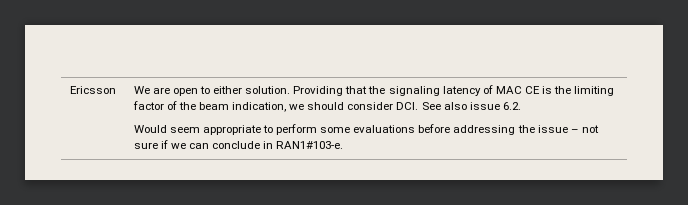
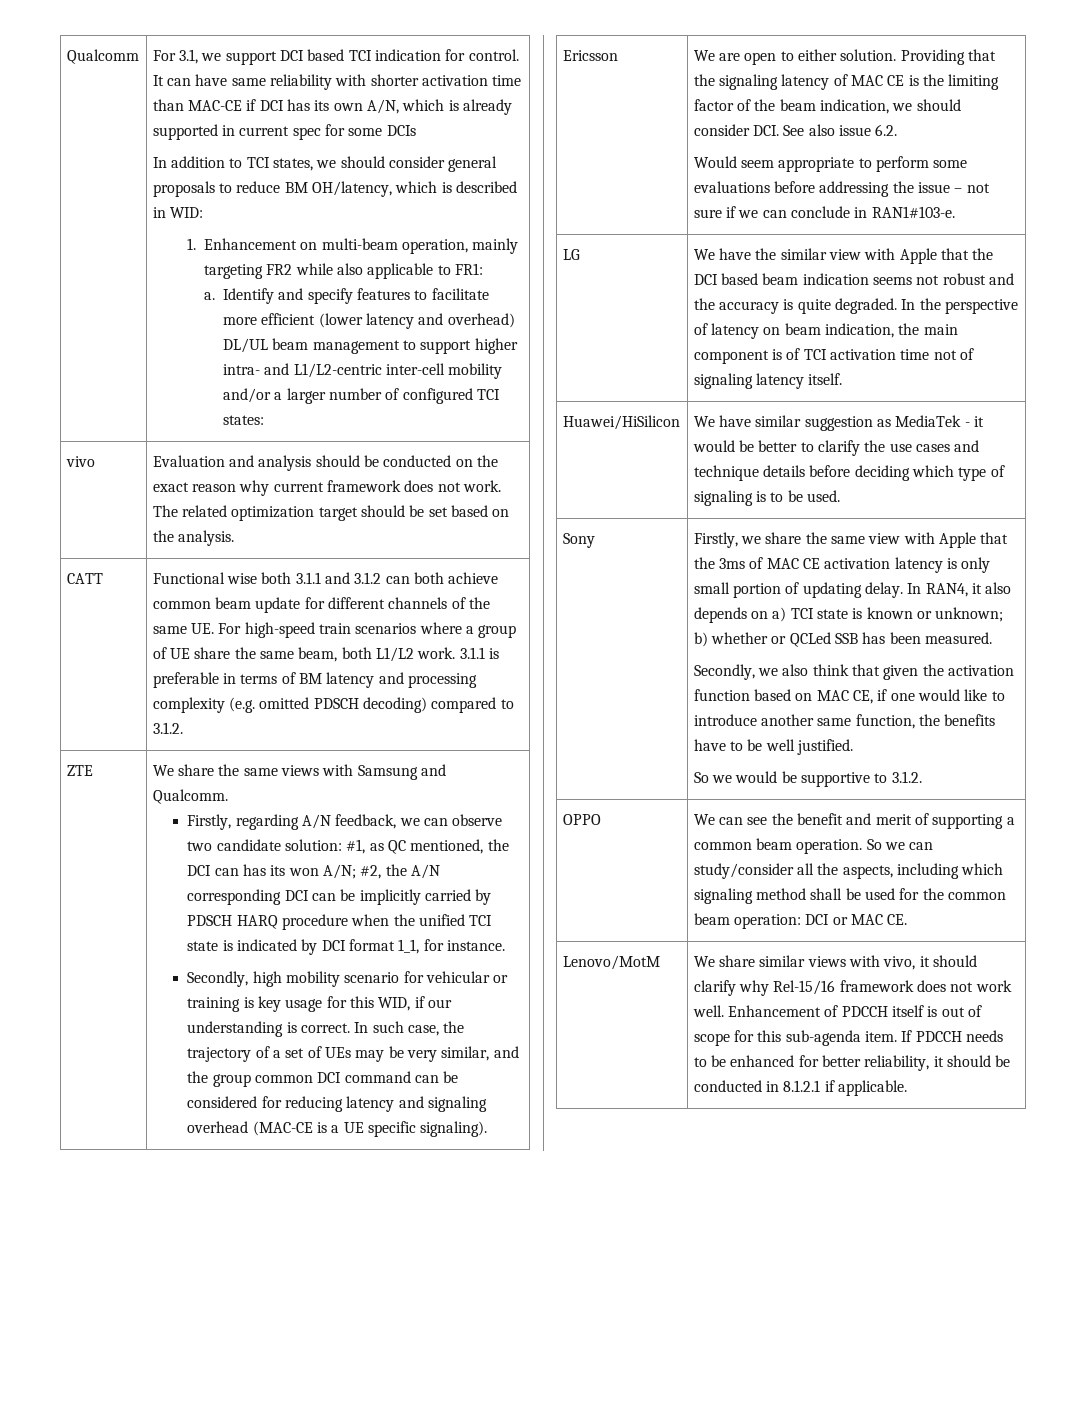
(69, 90) none -> [66,49,139,64] [152,49,519,65] [152,74,522,90] [152,99,512,115] [152,124,416,140] [152,156,498,172] [152,181,517,197] [152,207,203,218] [186,238,519,254] [203,263,483,279] [204,288,489,304] [223,313,515,329] [223,338,518,354] [223,363,503,379] [223,388,501,404] [223,415,265,425] [65,456,95,467] [152,455,498,471] [152,480,501,496] [152,505,510,521] [152,530,234,546] [66,573,103,584] [152,572,499,584] [152,597,490,613] [152,622,517,638] [152,647,499,662] [152,672,477,688] [152,697,514,713] [152,722,183,734] [66,765,93,776] [152,764,446,780] [152,789,228,804] [187,814,503,830] [187,839,509,854] [187,864,440,879] [187,889,492,905] [187,914,493,930] [187,939,505,955] [187,971,509,987] [187,996,452,1012] [187,1021,465,1037] [187,1046,519,1062] [187,1071,459,1087] [187,1096,488,1112] [187,1121,488,1137] Qualcomm | For 3.1, we support DCI based TCI indication for control. It can have same reliability with shorter activation time than MAC-CE if DCI has its own A/N, which is already supported in current spec for some DCIs // In addition to TCI states, we should consider general proposals to reduce BM OH/latency, which is described in WID: // 1. Enhancement on multi-beam operation, mainly targeting FR2 while also applicable to FR1: // a. Identify and specify features to facilitate more efficient (lower latency and overhead) DL/UL beam management to support higher intra- and L1/L2-centric inter-cell mobility and/or a larger number of configured TCI states: // vivo | Evaluation and analysis should be conducted on the exact reason why current framework does not work. The related optimization target should be set based on the analysis. // CATT | Functional wise both 3.1.1 and 3.1.2 can both achieve common beam update for different channels of the same UE. For high-speed train scenarios where a group of UE share the same beam, both L1/L2 work. 3.1.1 is preferable in terms of BM latency and processing complexity (e.g. omitted PDSCH decoding) compared to 3.1.2. // ZTE | We share the same views with Samsung and Qualcomm. // Firstly, regarding A/N feedback, we can observe two candidate solution: #1, as QC mentioned, the DCI can has its won A/N; #2, the A/N corresponding DCI can be implicitly carried by PDSCH HARQ procedure when the unified TCI state is indicated by DCI format 1_1, for instance. // Secondly, high mobility scenario for vehicular or training is key usage for this WID, if our understanding is correct. In such case, the trajectory of a set of UEs may be very similar, and the group common DCI command can be considered for reducing latency and signaling overhead (MAC-CE is a UE specific signaling). //
(344, 145) none -> [562,249,580,260] [693,248,994,264] [693,273,1014,285] [693,298,1018,314] [693,323,958,339] [693,348,974,364] [693,373,843,389] [562,415,680,430] [693,415,984,431] [692,440,980,456] [693,465,1005,481] [693,490,840,506] [562,533,595,548] [693,532,1009,548] [693,557,991,573] [693,582,1012,598] [693,607,1004,623] [693,632,992,647] [693,664,1014,680] [693,689,1005,704] [693,714,996,729] [693,739,853,755] [693,771,922,787] [562,814,601,825] [693,813,1015,829] [693,838,934,854] [693,863,1004,879] [693,888,1006,904] [693,913,908,929] [562,955,660,970] [693,955,977,970] [693,980,1012,996] [692,1005,982,1017] [693,1030,1003,1046] [693,1055,1011,1071] [693,1080,907,1096] // LG | We have the similar view with Apple that the DCI based beam indication seems not robust and the accuracy is quite degraded. In the perspective of latency on beam indication, the main component is of TCI activation time not of signaling latency itself. // Huawei/HiSilicon | We have similar suggestion as MediaTek - it would be better to clarify the use cases and technique details before deciding which type of signaling is to be used. // Sony | Firstly, we share the same view with Apple that the 3ms of MAC CE activation latency is only small portion of updating delay. In RAN4, it also depends on a) TCI state is known or unknown; b) whether or QCLed SSB has been measured. // Secondly, we also think that given the activation function based on MAC CE, if one would like to introduce another same function, the benefits have to be well justified. // So we would be supportive to 3.1.2. // OPPO | We can see the benefit and merit of supporting a common beam operation. So we can study/consider all the aspects, including which signaling method shall be used for the common beam operation: DCI or MAC CE. // Lenovo/MotM | We share similar views with vivo, it should clarify why Rel-15/16 framework does not work well. Enhancement of PDCCH itself is out of scope for this sub-agenda item. If PDCCH needs to be enhanced for better reliability, it should be conducted in 8.1.2.1 if applicable.

